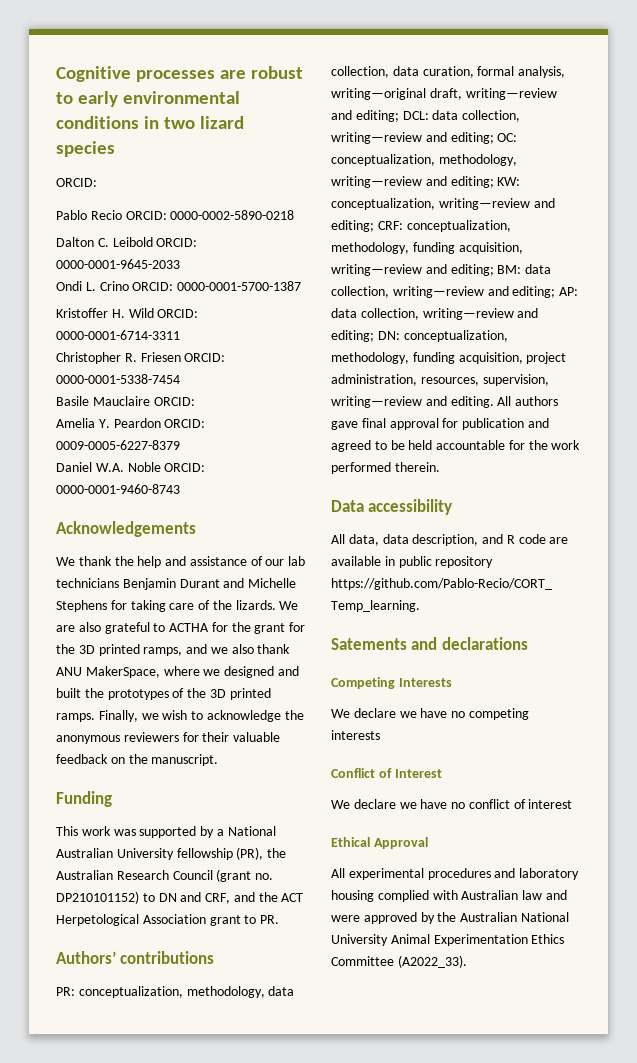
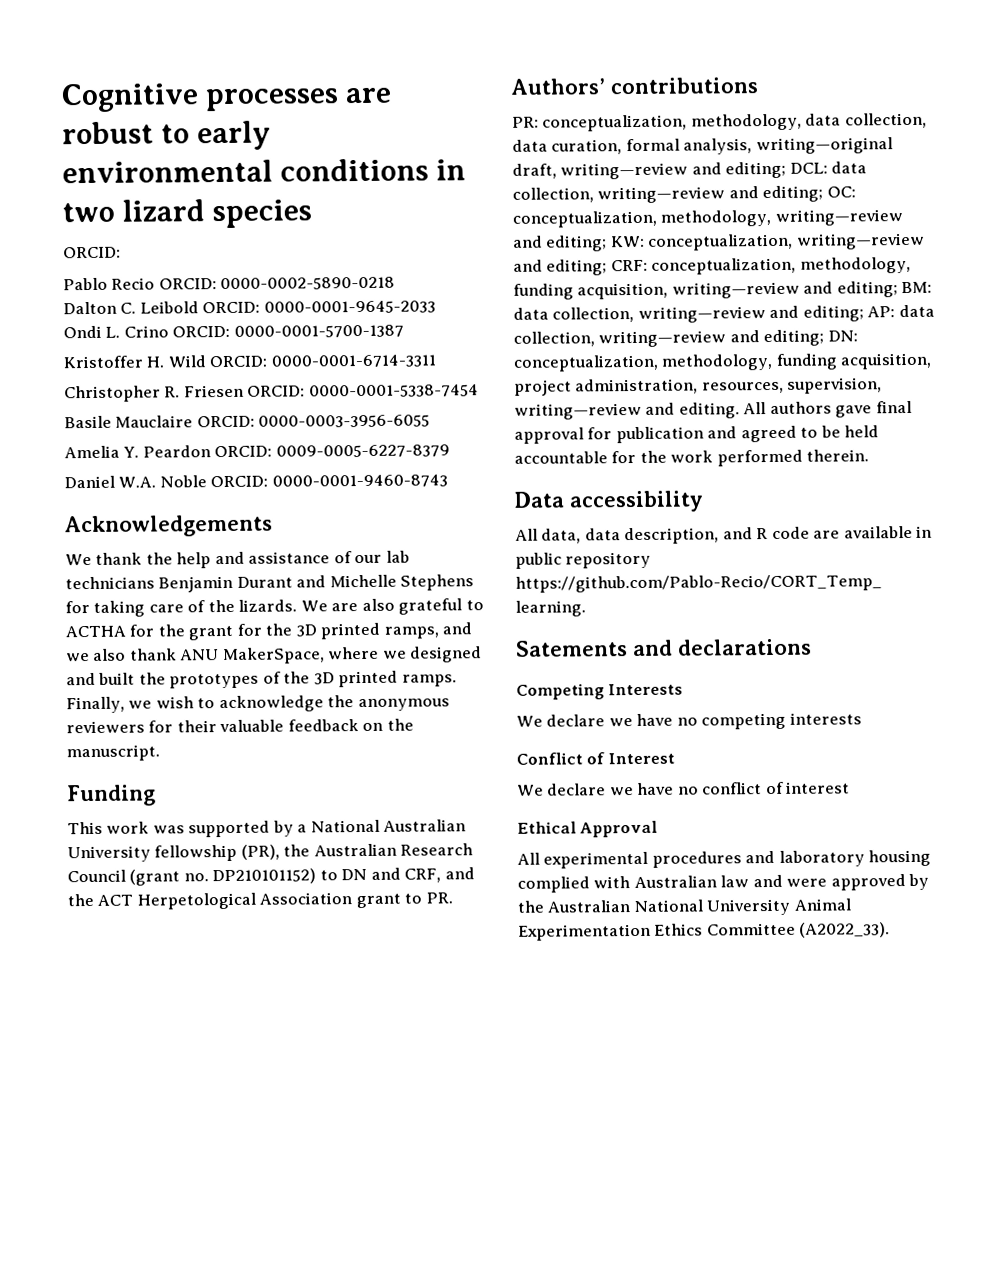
(195, 401) none -> [258,414,431,428] 0000-0003-3956-6055

